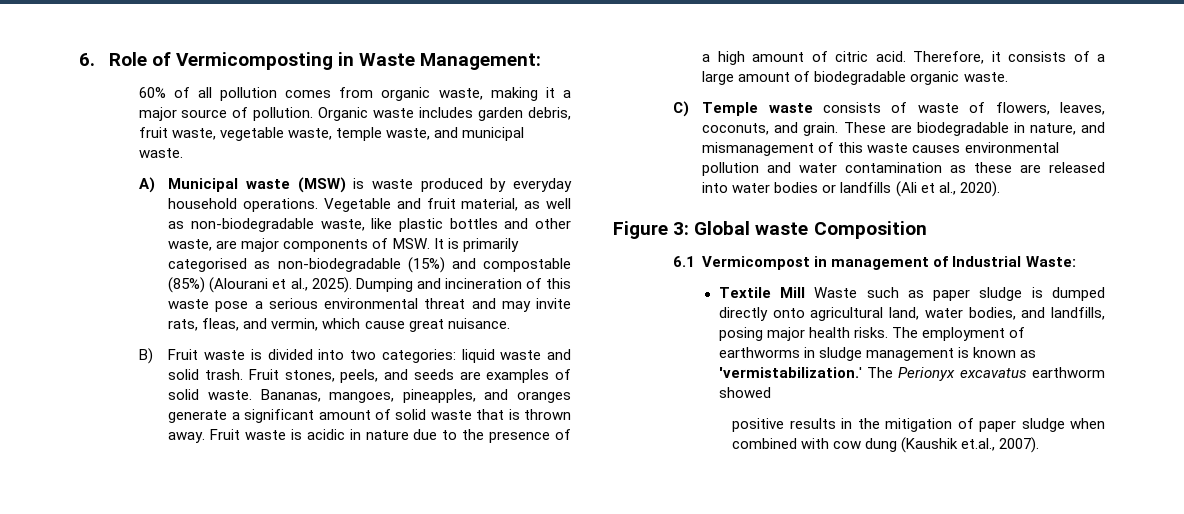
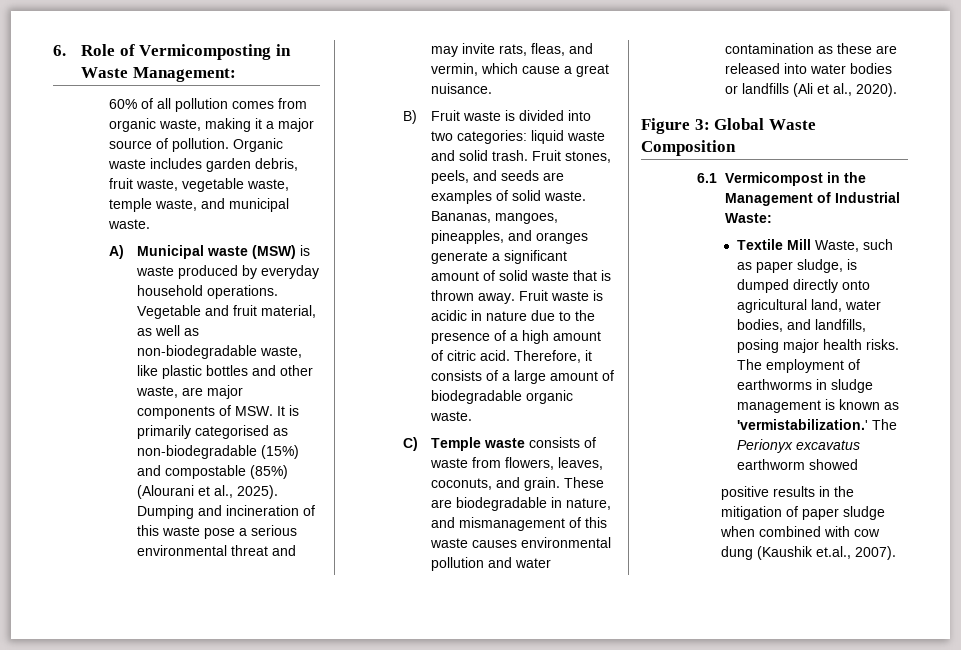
(405, 325) none -> [563,66,572,74] a
[969,102,986,113] of -> [471,457,501,468] from
[755,222,809,235] waste -> [768,119,816,130] Waste
[831,257,930,270] management -> [843,172,866,183] [724,193,813,206] the Management
[814,287,858,298] Waste -> [814,240,859,252] Waste,
[979,287,1023,301] sludge -> [796,259,843,273] sludge,

